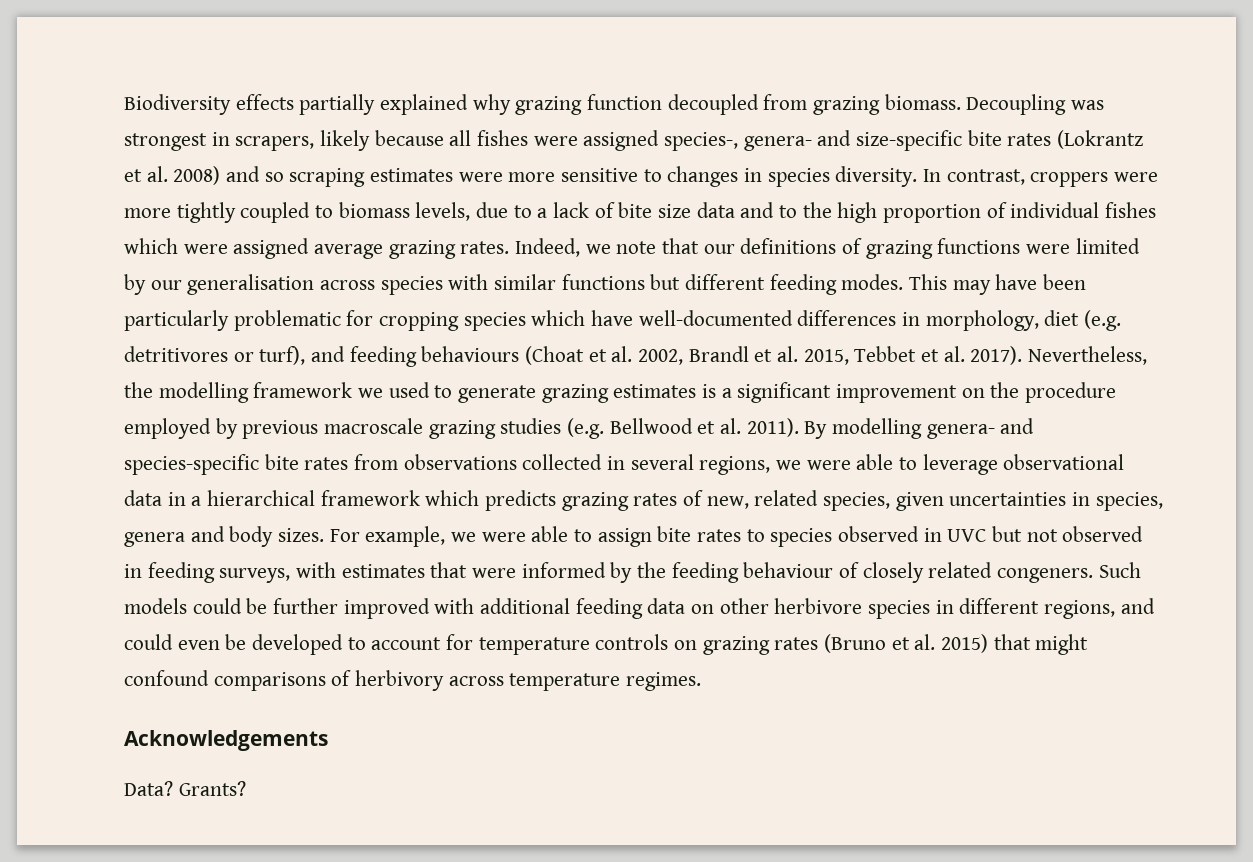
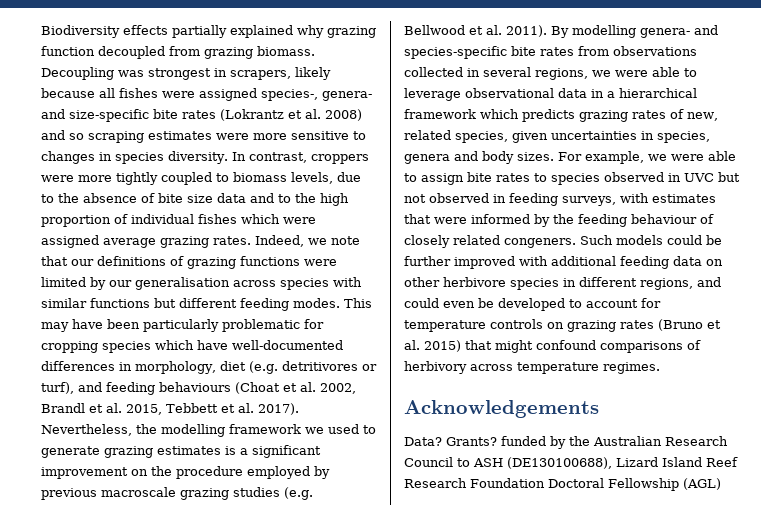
[537,202,590,218] a lack -> [58,193,137,203] the absence
[854,346,917,362] Tebbet -> [166,403,218,413] Tebbett
(246, 788) none -> [501,436,728,449] [404,457,738,469] [404,478,721,491] funded by the Australian Research Council to ASH (DE130100688), Lizard Island Reef Research Foundation Doctoral Fellowship (AGL)

